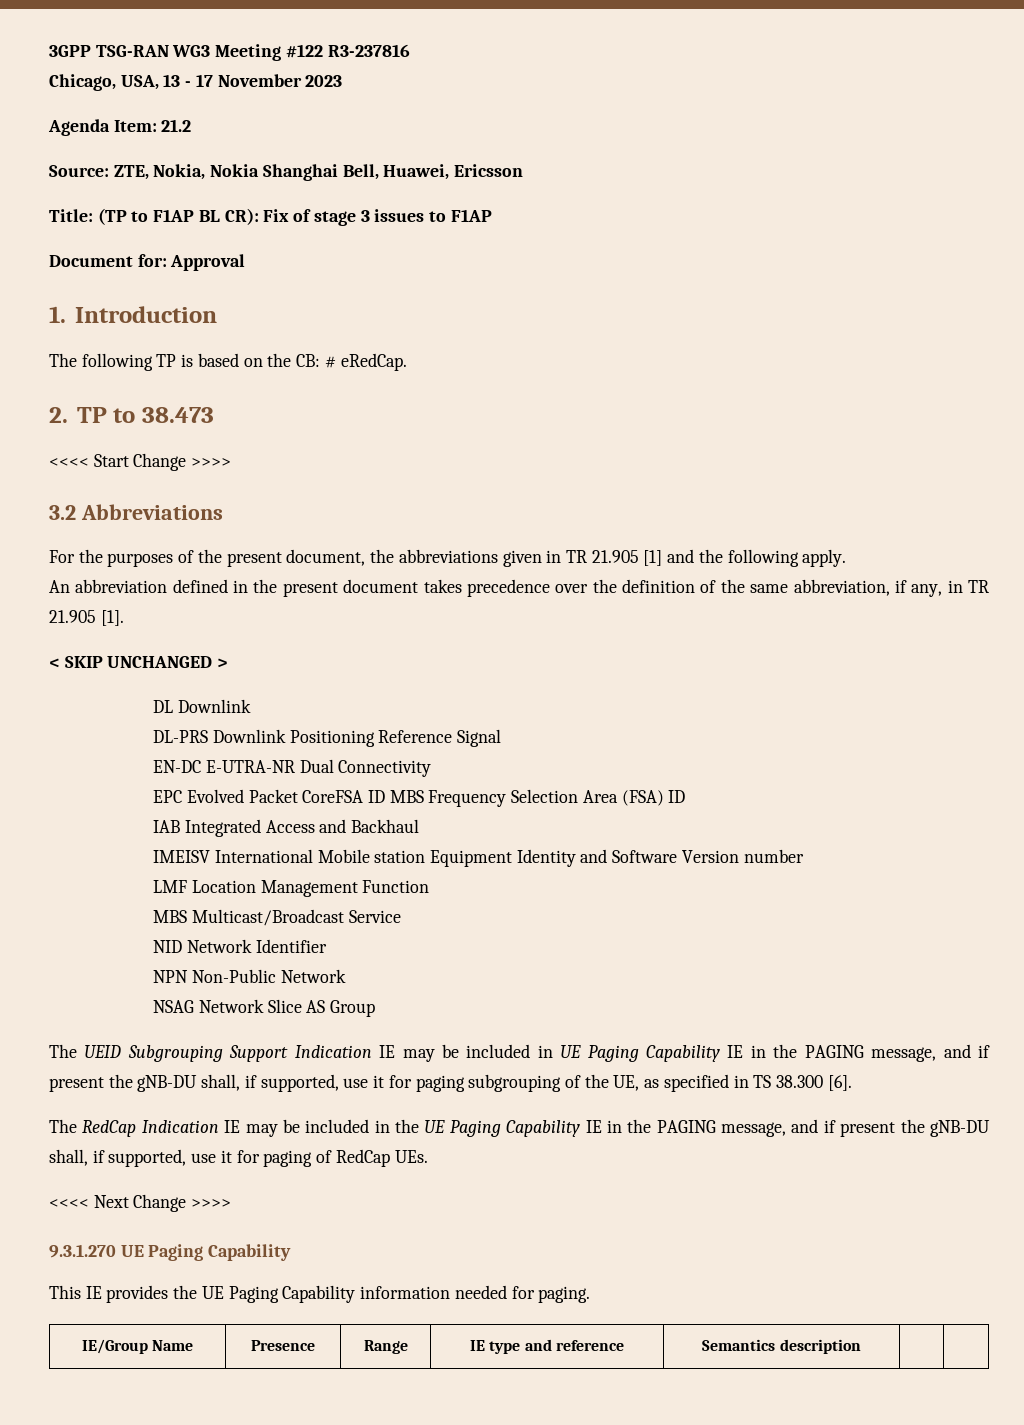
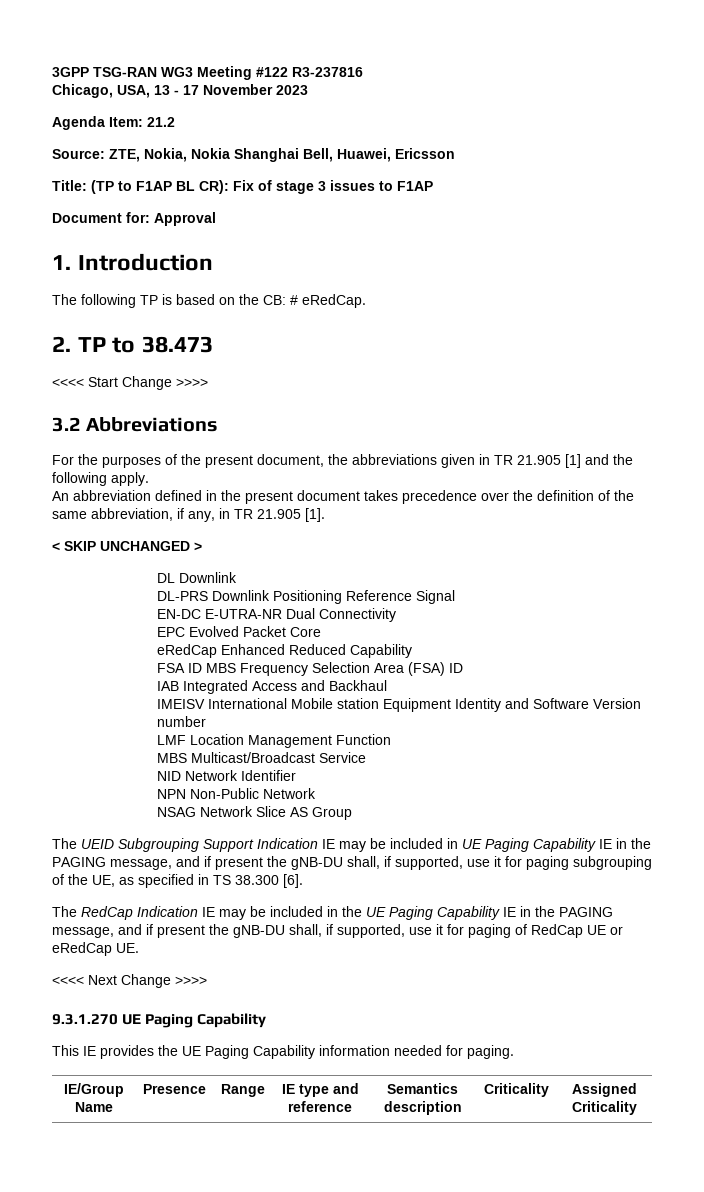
[302,790,364,803] CoreFSA -> [290,627,322,637] [157,644,413,658] [157,663,186,673] Core // eRedCap Enhanced Reduced Capability // FSA
[394,1150,428,1163] UEs. -> [587,925,623,935] [52,942,139,956] UE or eRedCap UE.
(861, 1346) | -> [484,1083,549,1097] [571,1083,637,1097] [571,1101,637,1115] Criticality | Assigned Criticality

